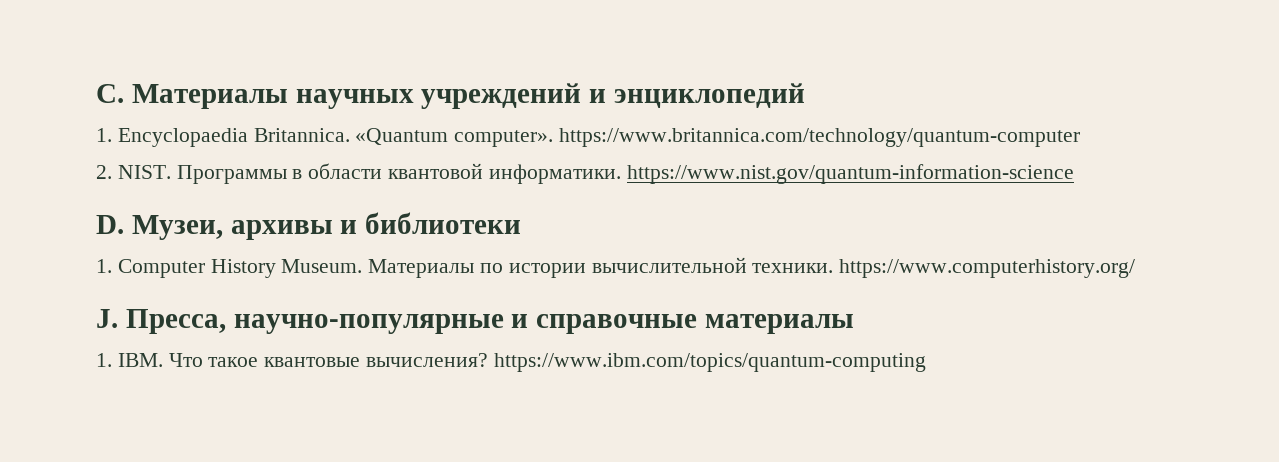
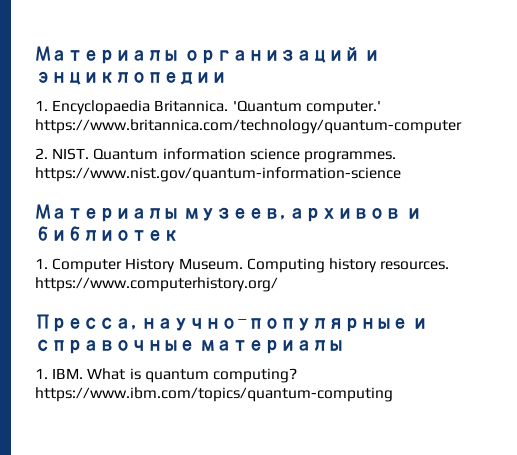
[96,83,806,109] C. Материалы научных учреждений и энциклопедий -> [35,46,381,64] [35,71,227,85] Материалы организаций и энциклопедии
[355,128,554,147] «Quantum computer». -> [232,100,381,115] 'Quantum computer.'
[176,163,1074,184] [96,212,522,240] Программы в области квантовой информатики. https://www.nist.gov/quantum-information-science // D. Музеи, архивы и библиотеки -> [93,148,396,163] [35,167,401,182] [35,204,423,222] [35,226,179,241] Quantum information science programmes. https://www.nist.gov/quantum-information-science // Материалы музеев, архивов и библиотек
[368,257,834,278] Материалы по истории вычислительной техники. -> [246,258,450,273] Computing history resources.
[96,309,118,328] J. -> (278, 284) none
[168,353,489,367] Что такое квантовые вычисления? -> [87,368,297,383] What is quantum computing?

